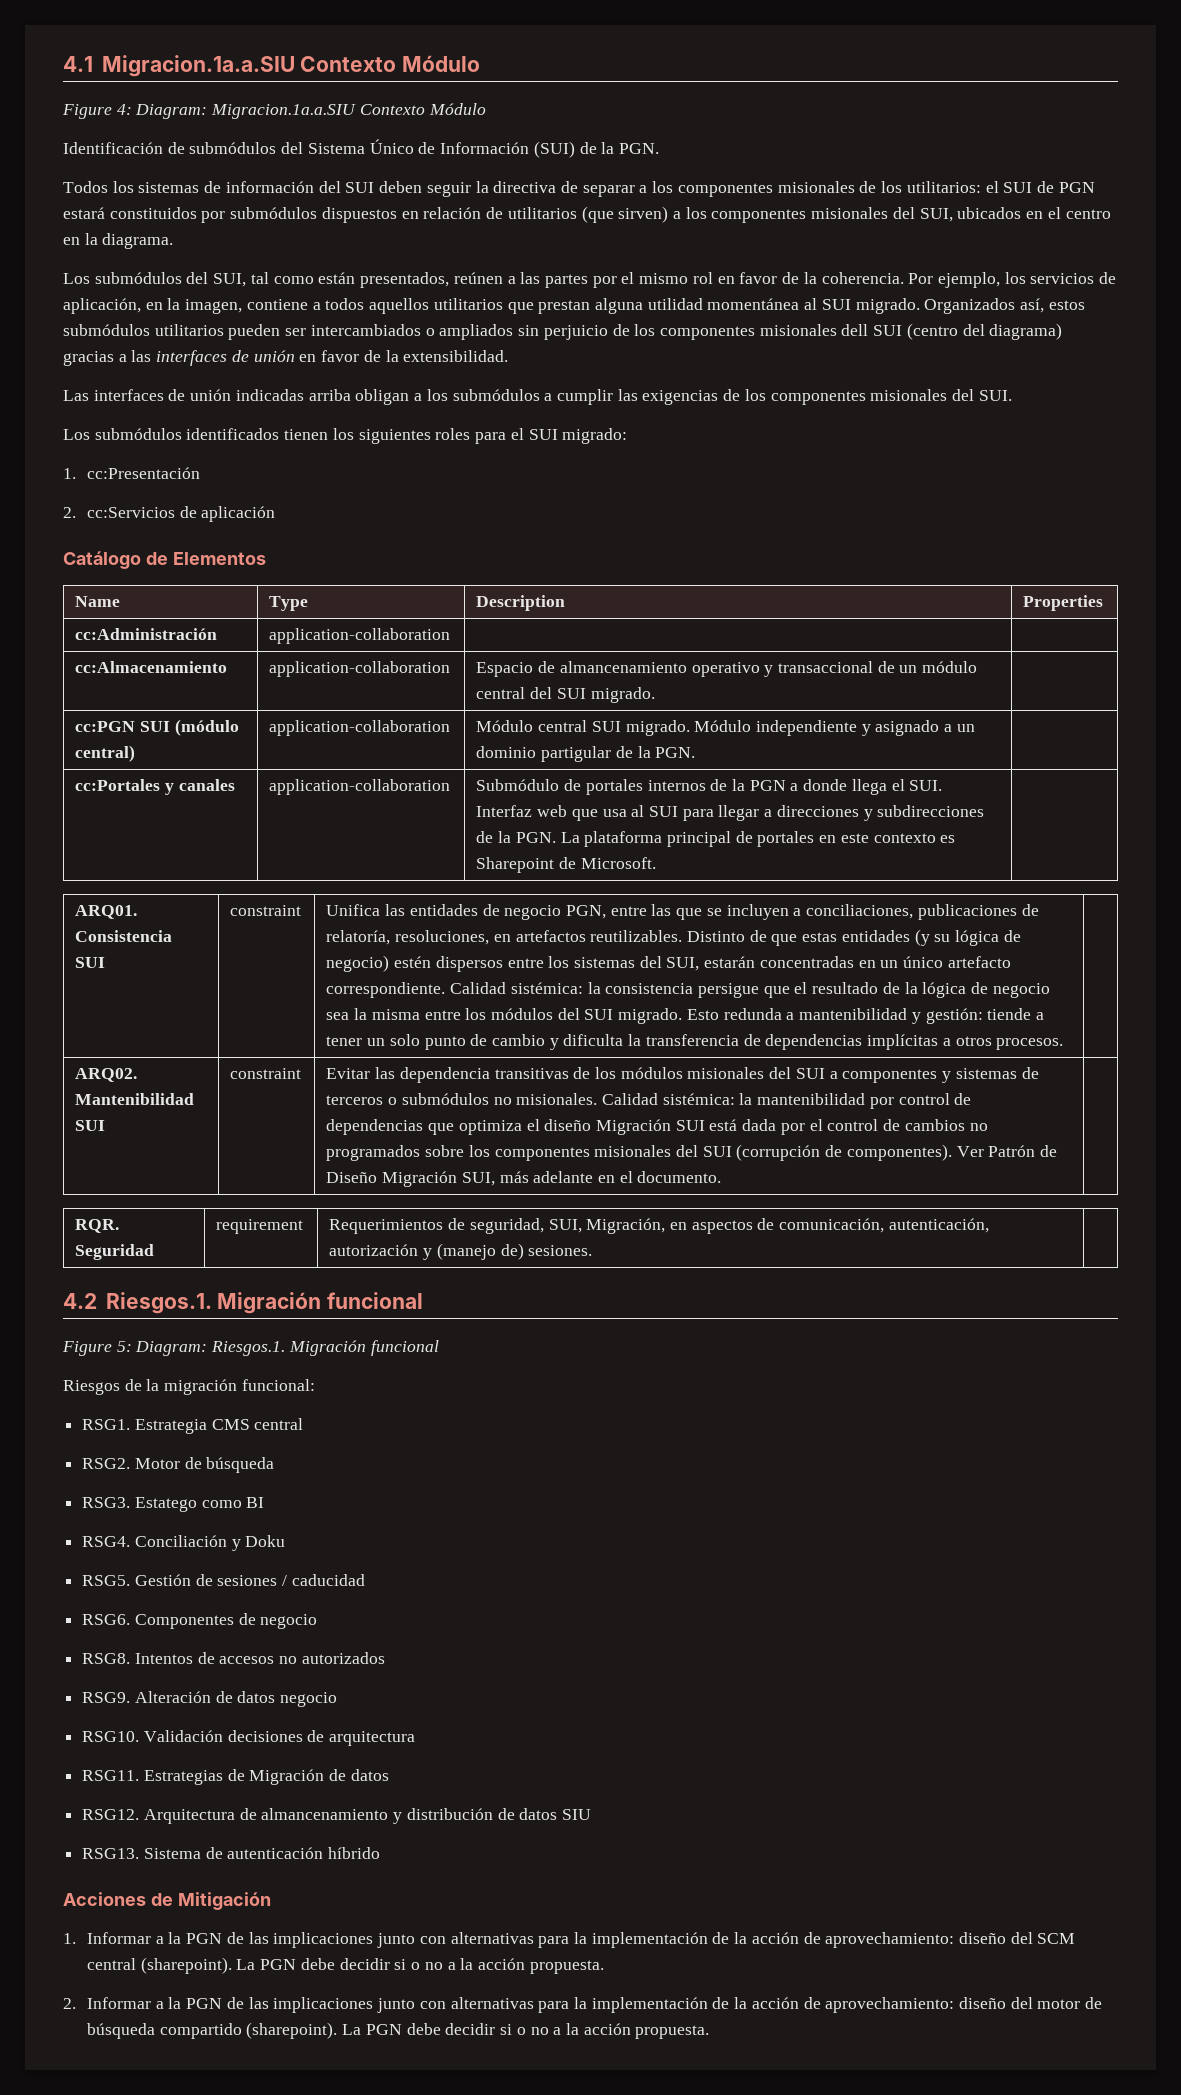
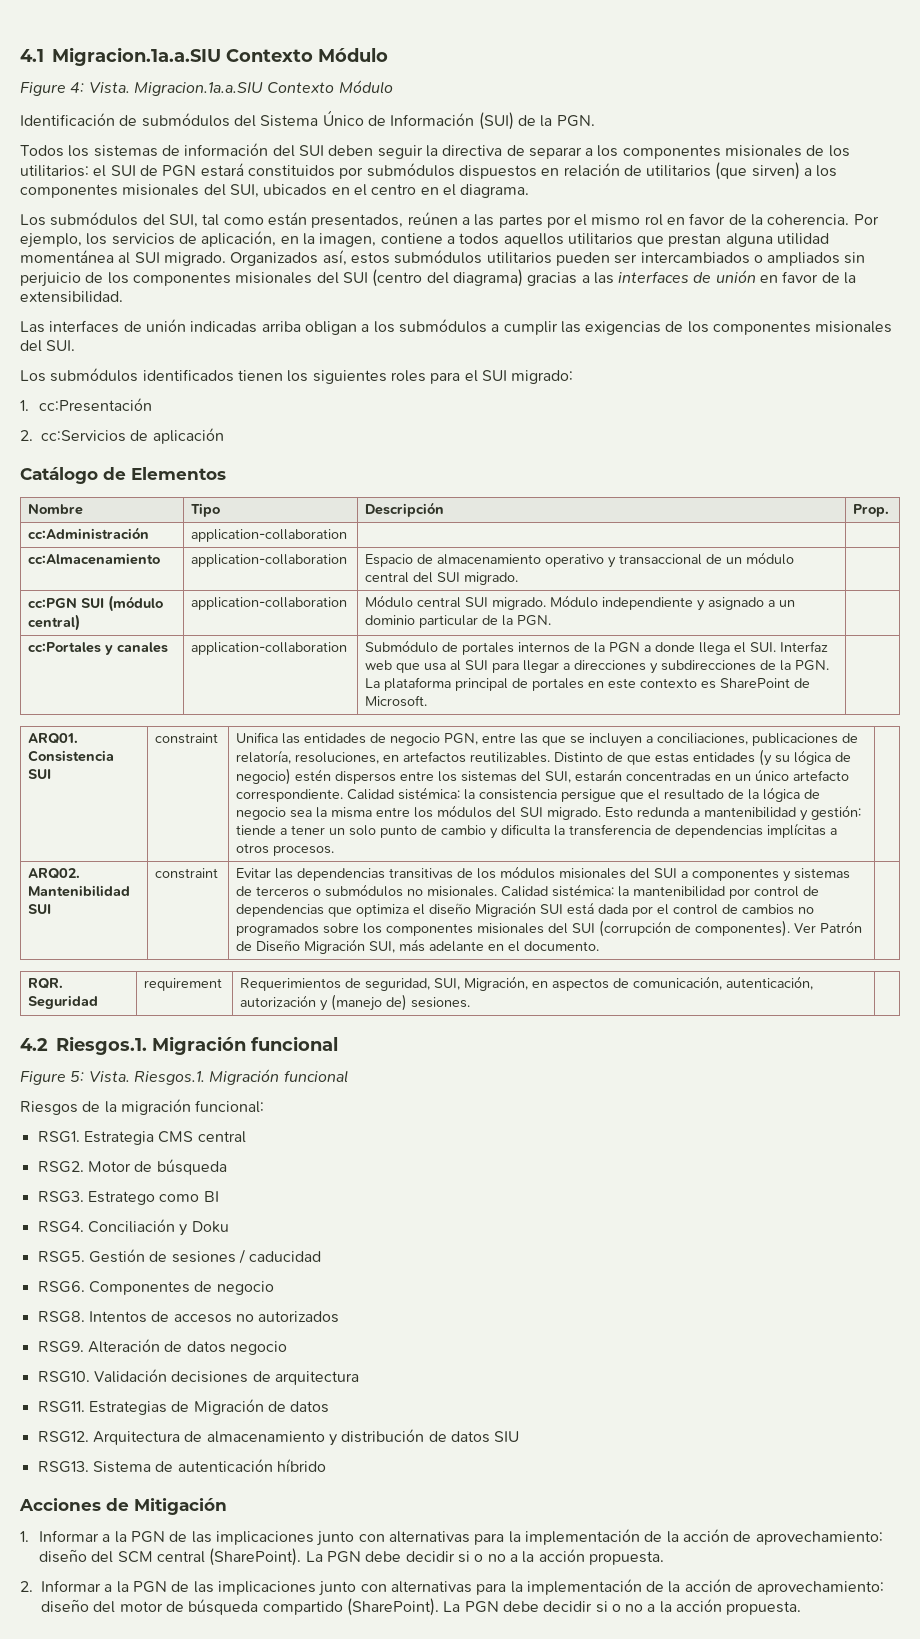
[135,104,208,119] Diagram: -> [88,82,130,93] Vista.
[84,233,98,245] la -> [442,184,456,196] el
[841,324,869,336] dell -> [316,272,339,284] del
[75,596,121,607] [269,596,309,611] [476,595,566,611] [1023,595,1104,611] Name | Type | Description | Properties -> [28,504,84,515] [191,503,221,517] [365,502,445,517] [853,504,890,517] Nombre | Tipo | Descripción | Prop.
[559,661,687,673] almancenamiento -> [437,554,542,565] almacenamiento
[541,746,612,762] partigular -> [419,615,479,628] particular
[476,857,555,873] Sharepoint -> [720,678,791,688] SharePoint
[399,1067,490,1083] dependencia -> [297,868,386,881] dependencias
[135,1341,208,1356] Diagram: -> [88,1071,130,1082] Vista.
[134,1497,197,1512] Estatego -> [87,1191,155,1205] Estratego
[261,1808,389,1820] almancenamiento -> [206,1431,325,1443] almacenamiento
[140,1957,232,1974] (sharepoint). -> [209,1548,302,1566] (SharePoint).
[246,2022,338,2039] (sharepoint). -> [346,1598,439,1616] (SharePoint).

